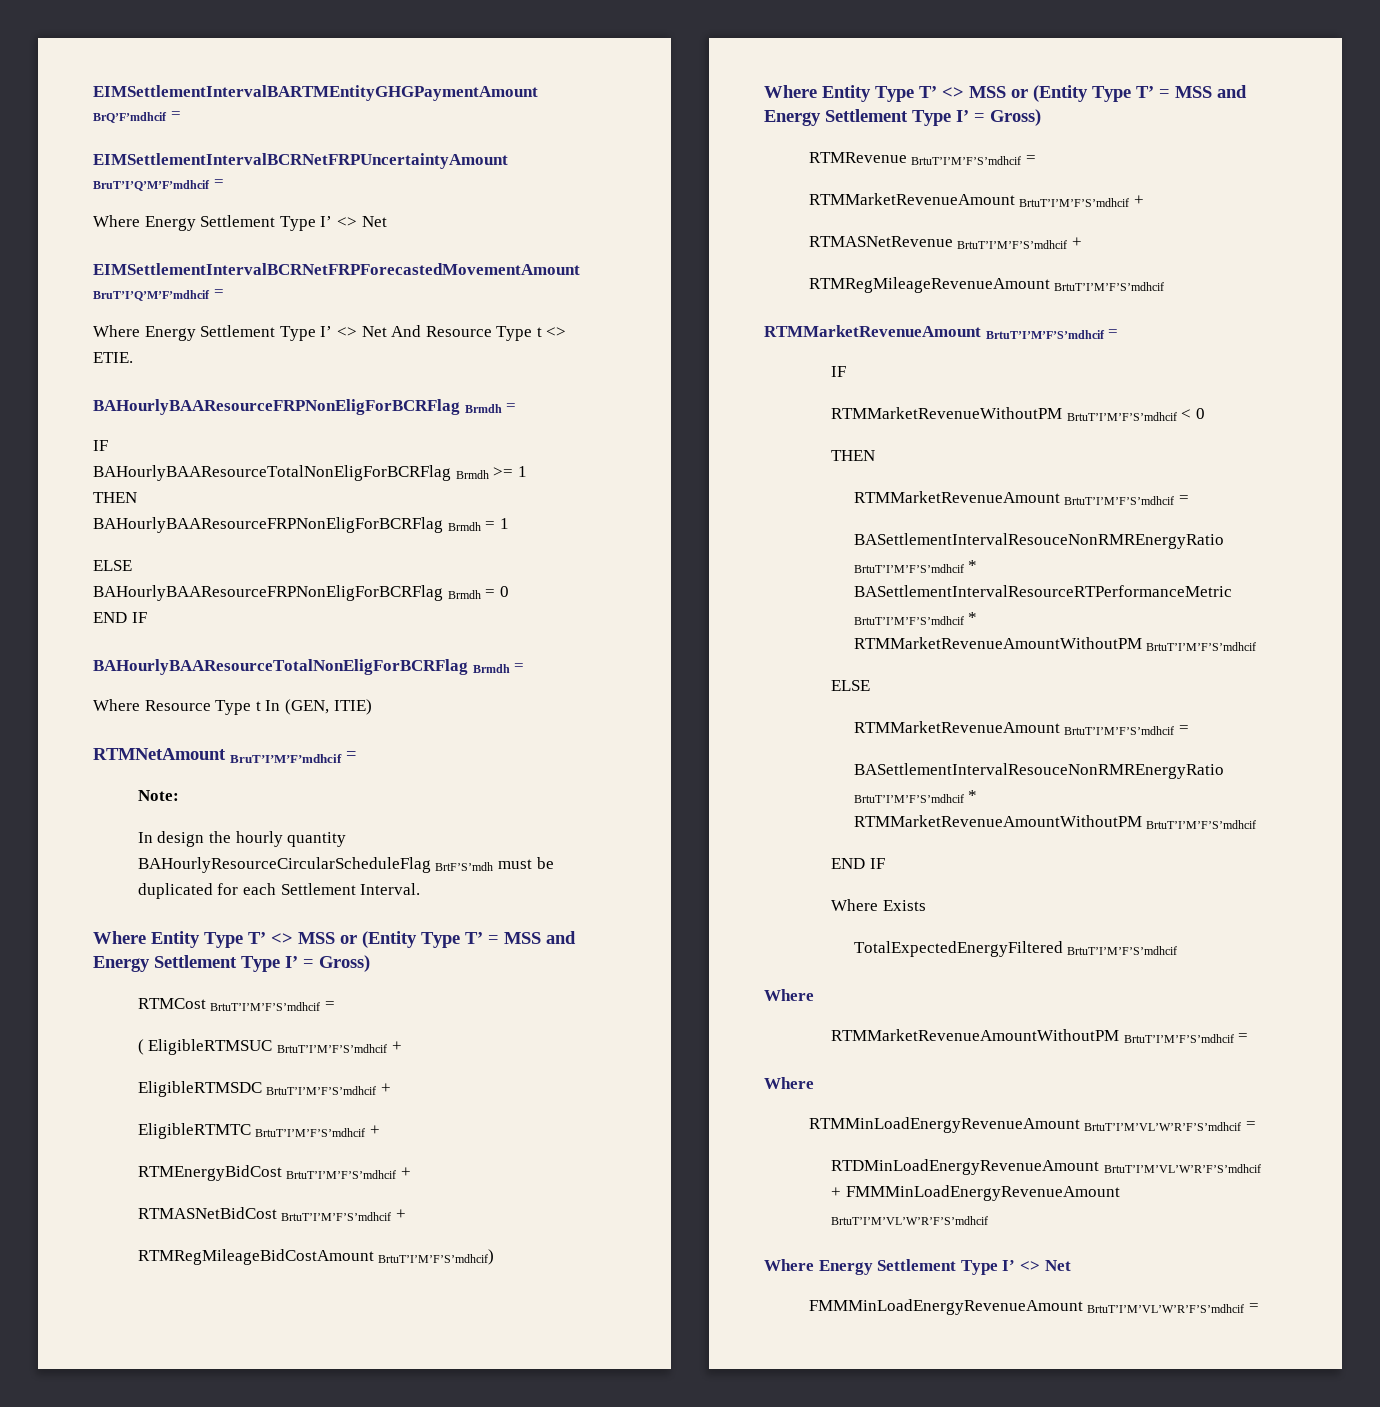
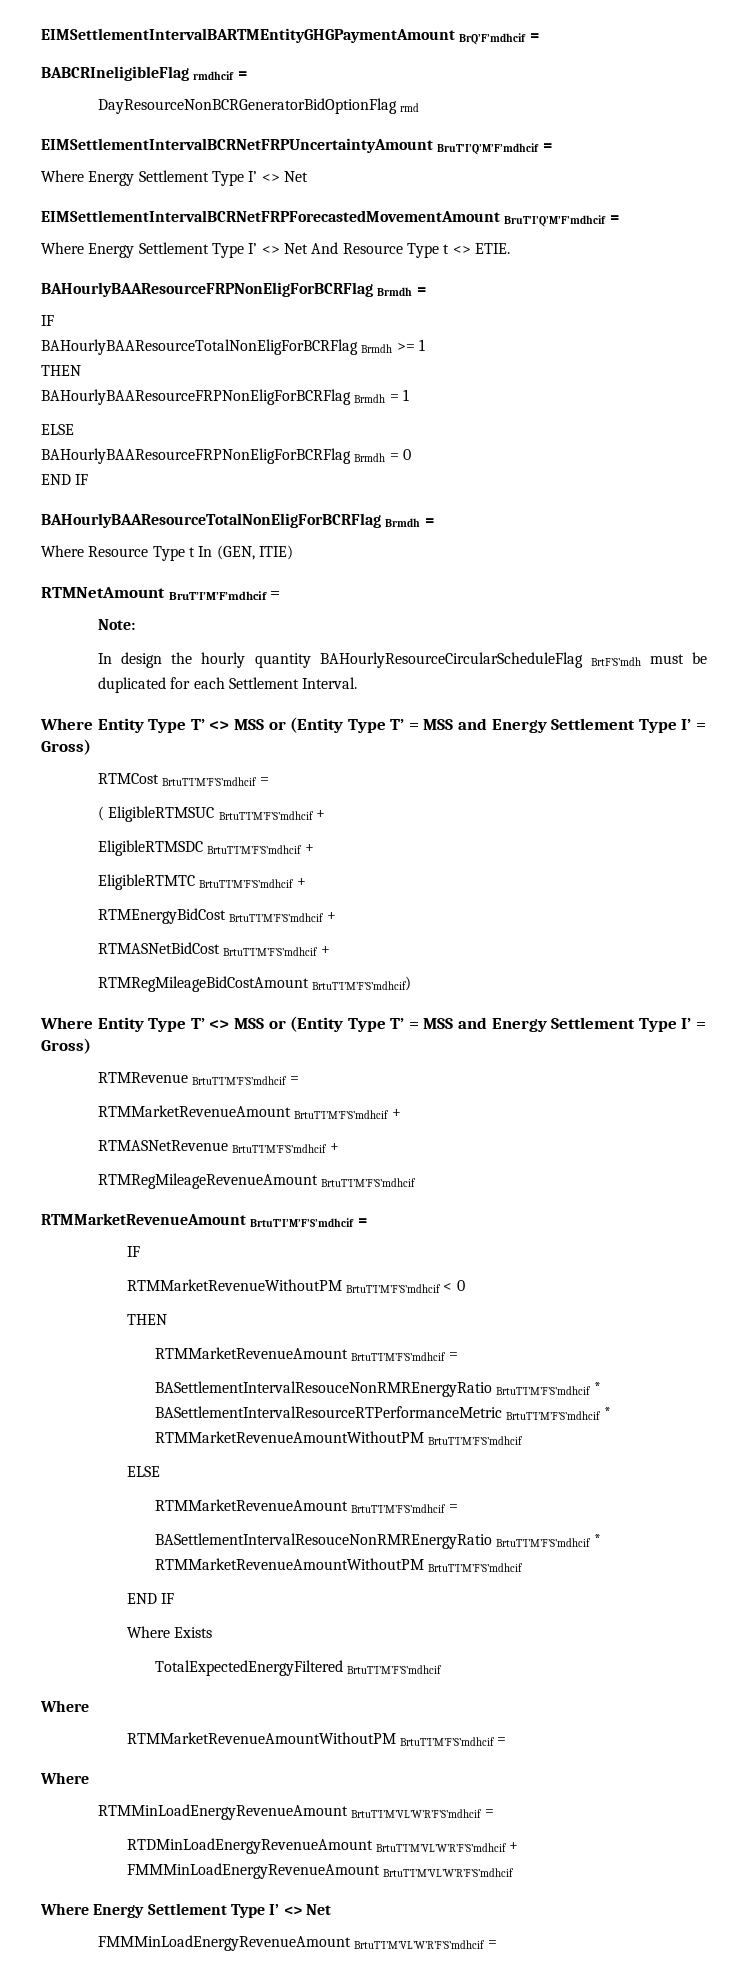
(181, 115) none -> [41,66,247,81] [98,98,420,114] // BABCRIneligibleFlag rmdhcif = // DayResourceNonBCRGeneratorBidOptionFlag rmd

